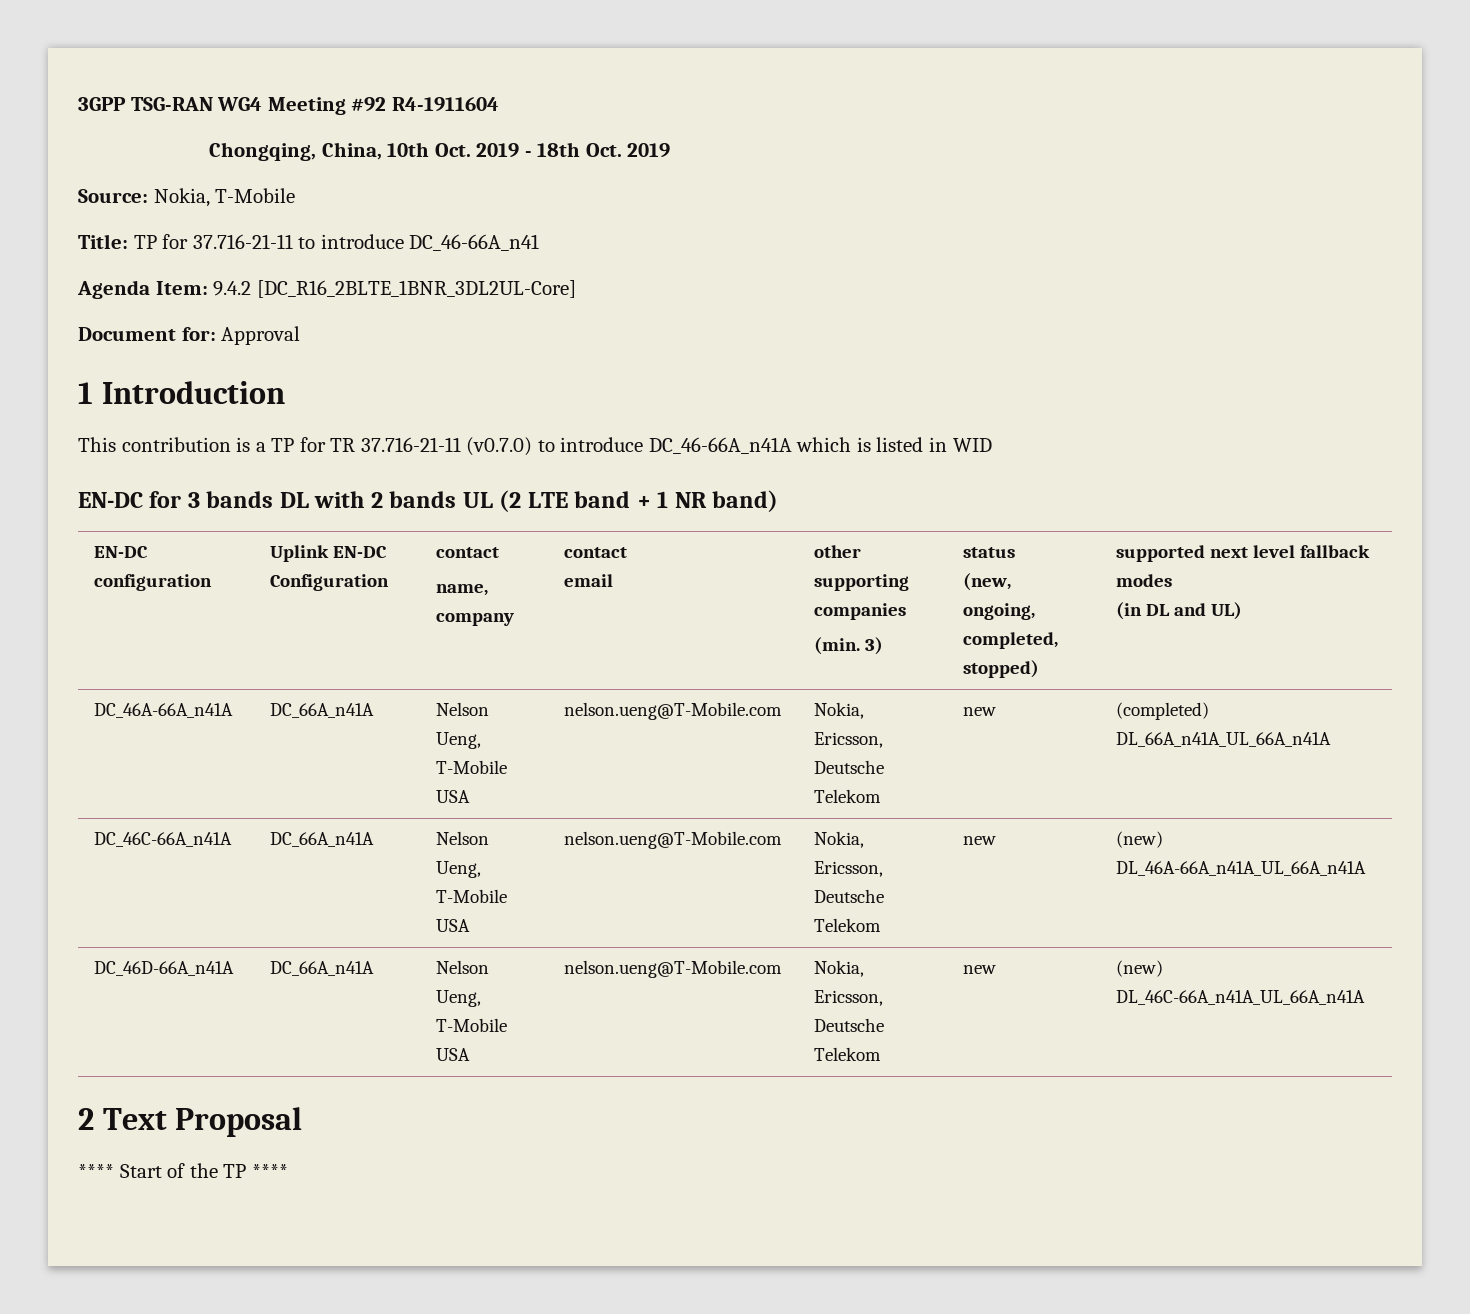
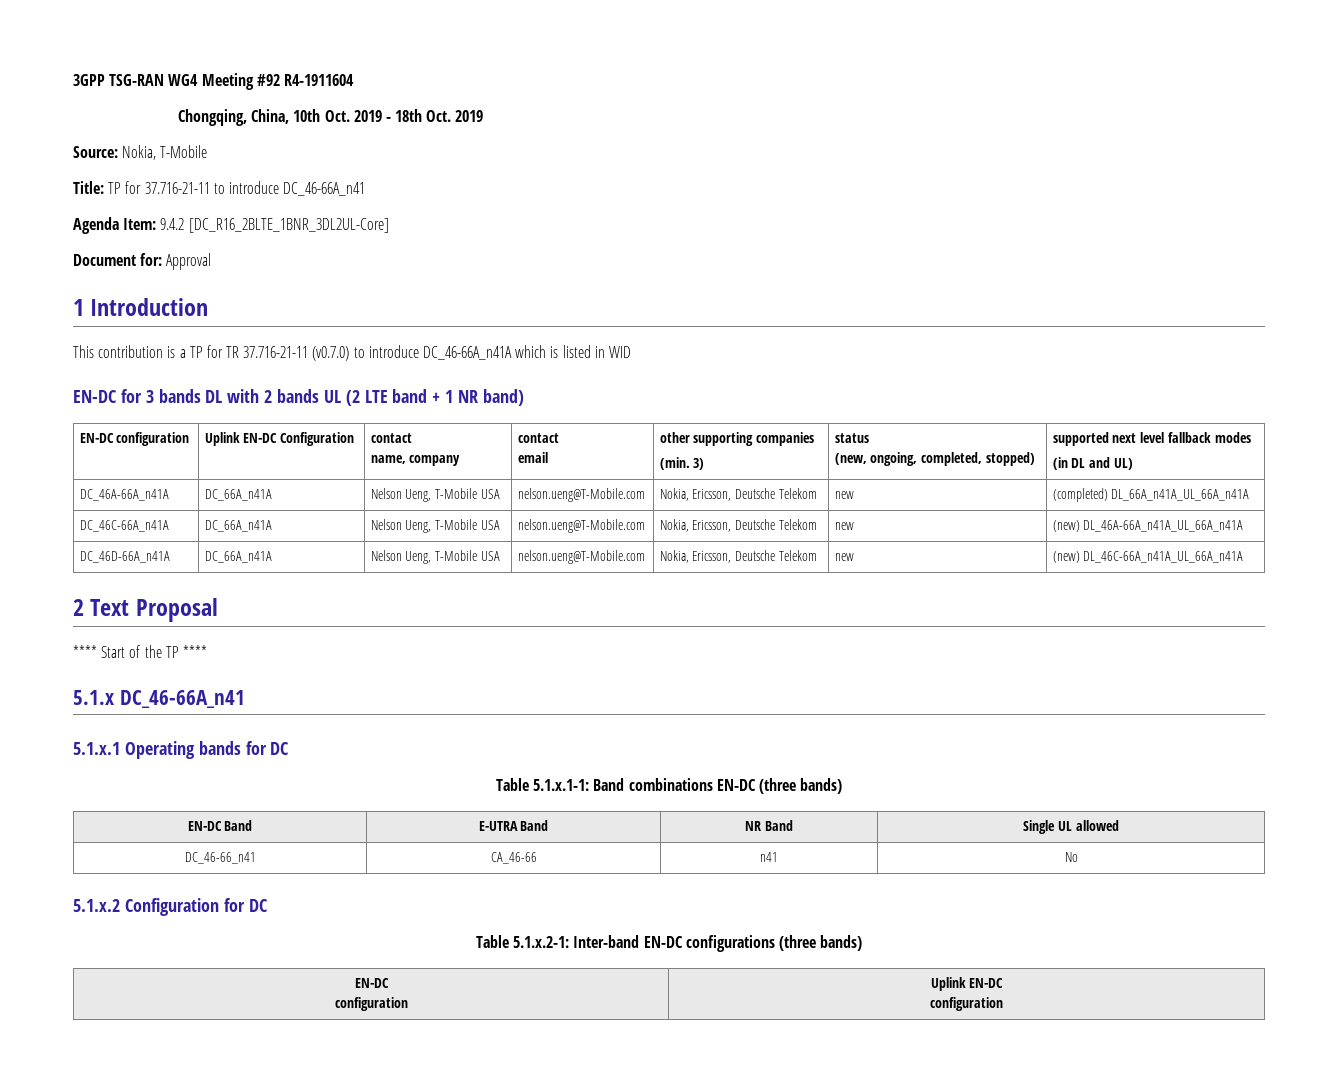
(288, 1171) none -> [73,690,245,708] [73,741,289,759] [495,778,843,794] [187,820,253,831] [478,820,549,831] [745,820,793,831] [1023,820,1119,834] [184,852,256,864] [490,852,537,864] [760,852,778,862] [1064,852,1078,862] [73,898,267,916] [475,935,863,952] [354,978,389,988] [334,997,408,1011] [930,977,1004,991] [930,997,1003,1011] // 5.1.x DC_46-66A_n41 // 5.1.x.1 Operating bands for DC // Table 5.1.x.1-1: Band combinations EN-DC (three bands) // EN-DC Band | E-UTRA Band | NR Band | Single UL allowed // DC_46-66_n41 | CA_46-66 | n41 | No // 5.1.x.2 Configuration for DC // Table 5.1.x.2-1: Inter-band EN-DC configurations (three bands) // EN-DC // configuration | Uplink EN-DC // configuration

